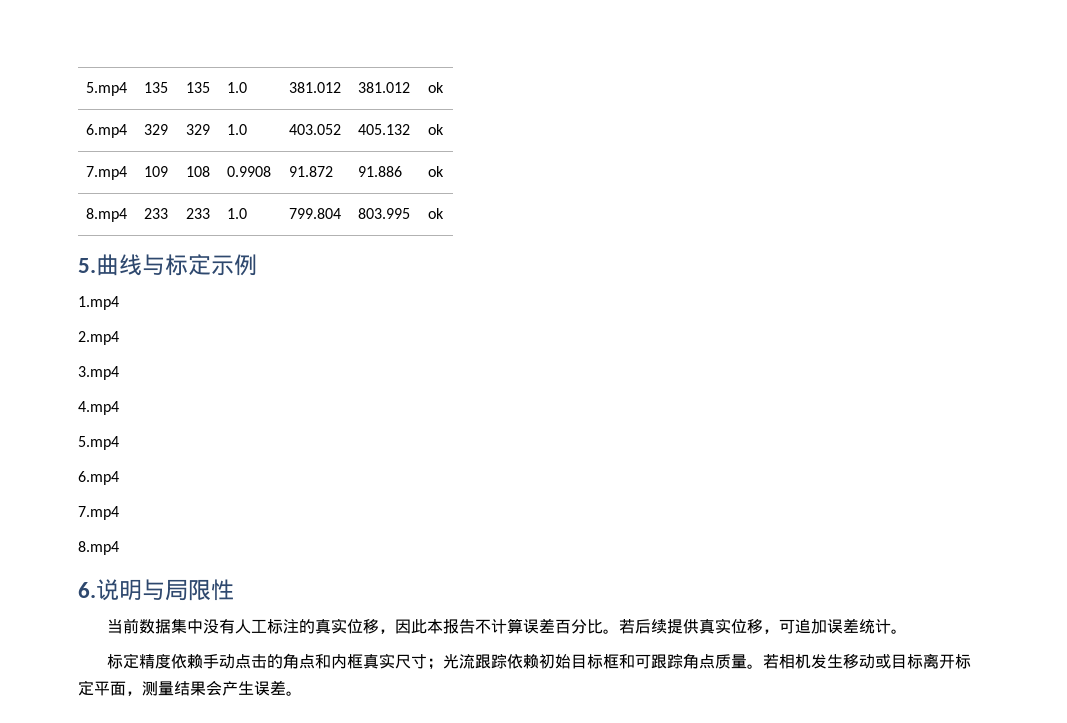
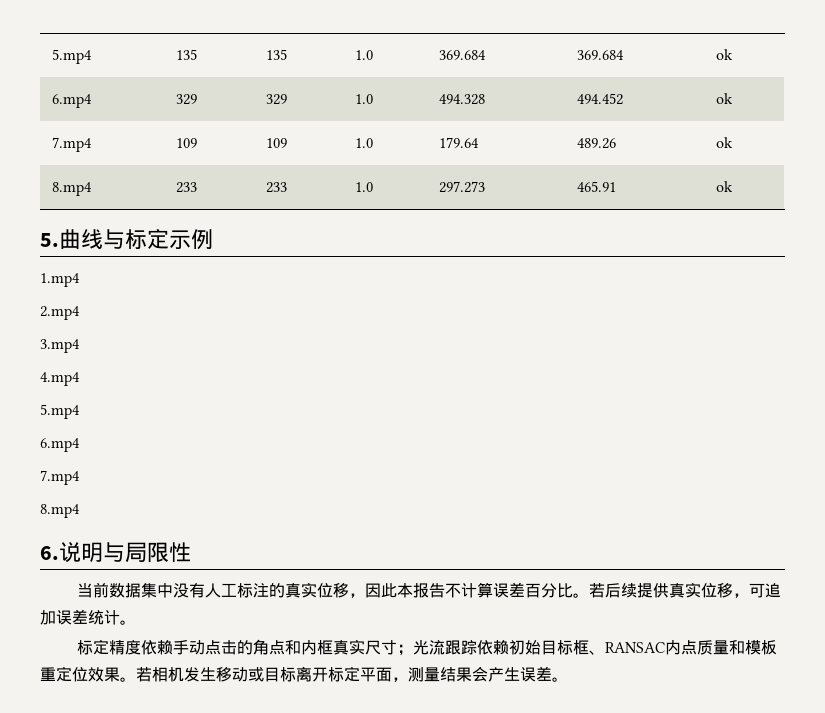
[289,82,342,93] [358,82,411,93] 381.012 | 381.012 -> [438,50,486,60] [576,50,624,60] 369.684 | 369.684
[289,124,342,135] [358,124,411,135] 403.052 | 405.132 -> [438,94,485,105] [576,93,623,105] 494.328 | 494.452
[186,166,211,177] [227,166,272,177] [289,166,334,177] [358,166,403,177] 108 | 0.9908 | 91.872 | 91.886 -> [265,138,287,148] [354,138,373,148] [438,137,479,148] [576,138,616,149] 109 | 1.0 | 179.64 | 489.26
[289,208,342,219] [358,208,411,219] 799.804 | 803.995 -> [438,181,485,193] [576,181,616,192] 297.273 | 465.91
[619,653,748,669] 和可跟踪角点质量 -> [589,640,778,655] [40,666,120,682] 、RANSAC内点质量和模板重定位效果

